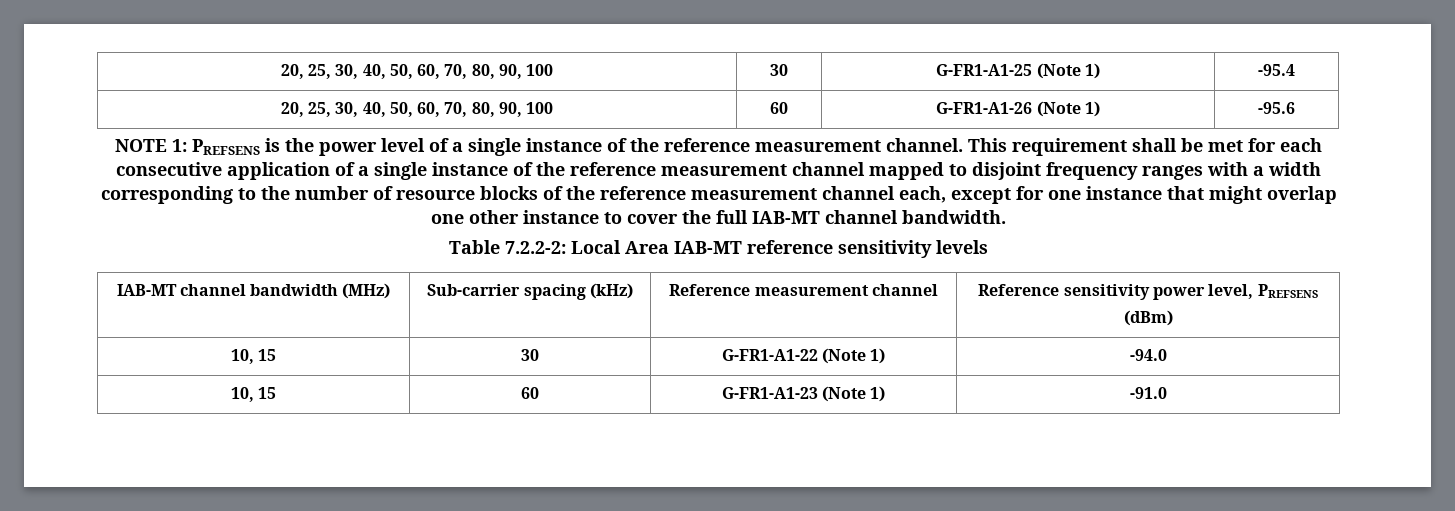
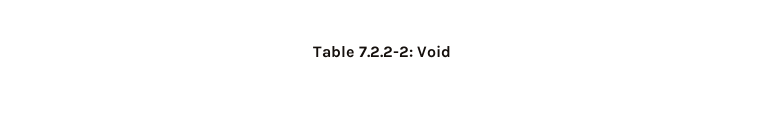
[280,64,554,79] [770,64,788,76] [936,63,1100,79] [1258,64,1295,76] [280,102,554,117] [770,102,788,114] [936,101,1100,117] [1258,102,1295,114] [115,138,1322,156] [116,162,1321,180] [100,186,1337,204] [431,210,1006,224] [449,240,988,258] [116,283,391,299] [427,283,633,300] [669,284,938,296] [978,284,1318,300] [1123,310,1173,326] [230,349,277,364] [521,349,539,361] [721,348,886,364] [1129,349,1167,361] [230,387,277,402] [521,387,539,399] [721,386,886,402] [1129,387,1167,399] 20, 25, 30, 40, 50, 60, 70, 80, 90, 100 | 30 | G-FR1-A1-25 (Note 1) | -95.4 // 20, 25, 30, 40, 50, 60, 70, 80, 90, 100 | 60 | G-FR1-A1-26 (Note 1) | -95.6 // NOTE 1: PREFSENS is the power level of a single instance of the reference measurement channel. This requirement shall be met for each consecutive application of a single instance of the reference measurement channel mapped to disjoint frequency ranges with a width corresponding to the number of resource blocks of the reference measurement channel each, except for one instance that might overlap one other instance to cover the full IAB-MT channel bandwidth. // Table 7.2.2-2: Local Area IAB-MT reference sensitivity levels // IAB-MT channel bandwidth (MHz) | Sub-carrier spacing (kHz) | Reference measurement channel | Reference sensitivity power level, PREFSENS // (dBm) // 10, 15 | 30 | G-FR1-A1-22 (Note 1) | -94.0 // 10, 15 | 60 | G-FR1-A1-23 (Note 1) | -91.0 -> [313,45,451,58] Table 7.2.2-2: Void

